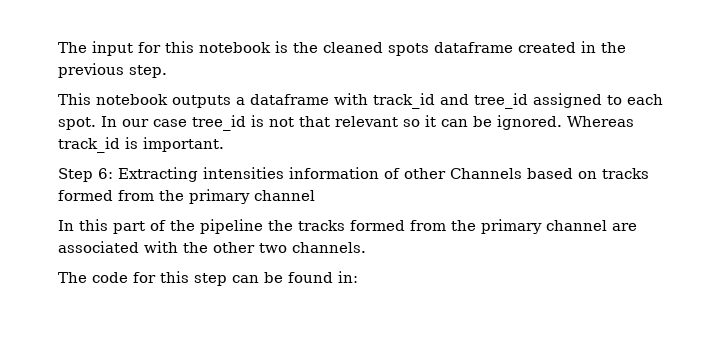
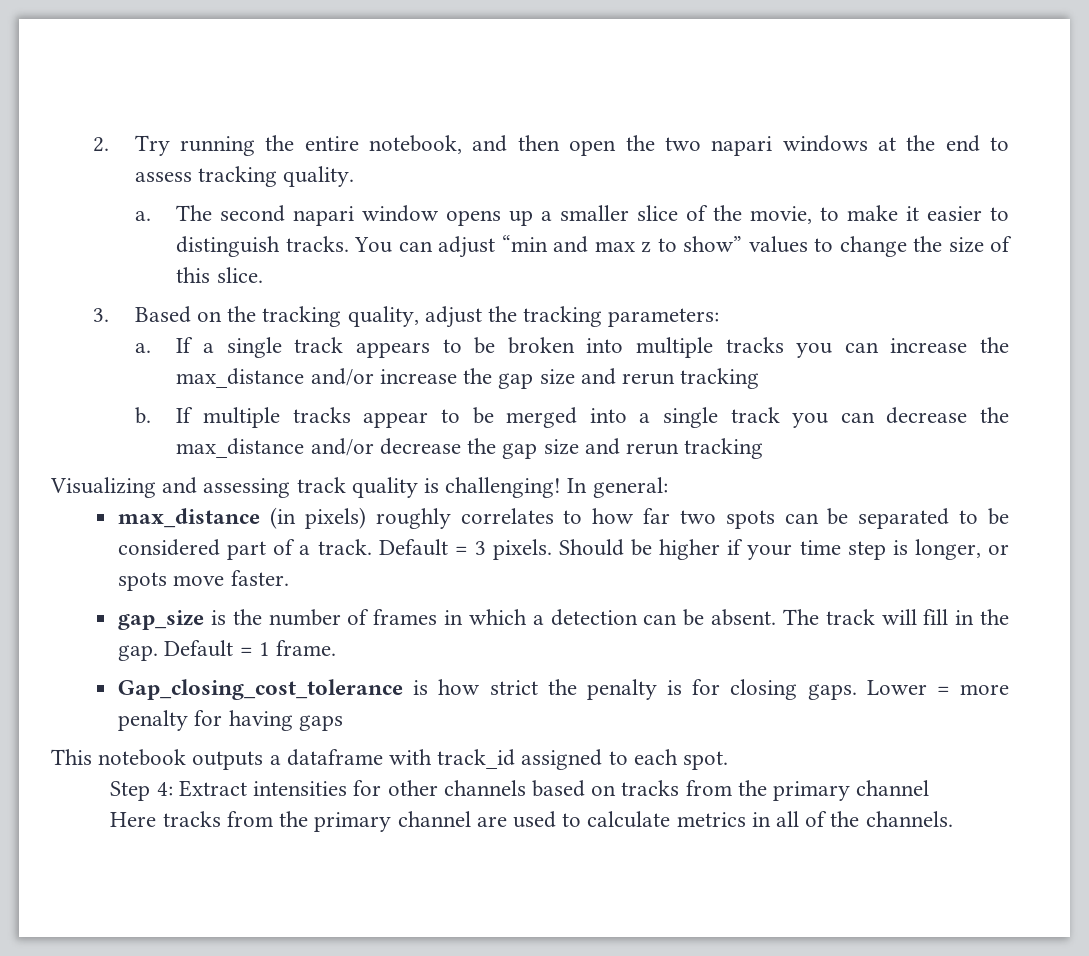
[58,41,626,56] [58,63,167,78] The input for this notebook is the cleaned spots dataframe created in the previous step. -> [92,135,1010,156] [134,166,355,187] [134,205,1010,226] [176,235,1013,258] [176,267,263,283] [92,306,720,328] [134,337,1010,358] [176,368,760,389] [134,407,1010,428] [176,438,764,459] [50,477,668,498] [118,507,1010,529] [118,539,1009,560] [118,570,289,591] [118,609,1010,630] [118,640,336,661] [118,679,1009,700] [118,710,343,731] 2. Try running the entire notebook, and then open the two napari windows at the end to assess tracking quality. // a. The second napari window opens up a smaller slice of the movie, to make it easier to distinguish tracks. You can adjust “min and max z to show” values to change the size of this slice. // 3. Based on the tracking quality, adjust the tracking parameters: // a. If a single track appears to be broken into multiple tracks you can increase the max_distance and/or increase the gap size and rerun tracking // b. If multiple tracks appear to be merged into a single track you can decrease the max_distance and/or decrease the gap size and rerun tracking // Visualizing and assessing track quality is challenging! In general: // max_distance (in pixels) roughly correlates to how far two spots can be separated to be considered part of a track. Default = 3 pixels. Should be higher if your time step is longer, or spots move faster. // gap_size is the number of frames in which a detection can be absent. The track will fill in the gap. Default = 1 frame. // Gap_closing_cost_tolerance is how strict the penalty is for closing gaps. Lower = more penalty for having gaps
[440,93,528,109] and tree_id -> (516, 759) none
[101,115,634,131] [58,137,224,153] [58,167,522,182] In our case tree_id is not that relevant so it can be ignored. Whereas track_id is important. // Step 6: Extracting intensities information of other Channels -> [110,780,526,801] // Step 4: Extract intensities for other channels
[58,190,113,201] formed -> (680, 788) none
[58,219,405,234] In this part of the pipeline the tracks formed -> [110,811,221,827] Here tracks
[58,241,366,253] [58,271,358,286] associated with the other two channels. // The code for this step can be found in: -> [512,811,953,828] used to calculate metrics in all of the channels.

